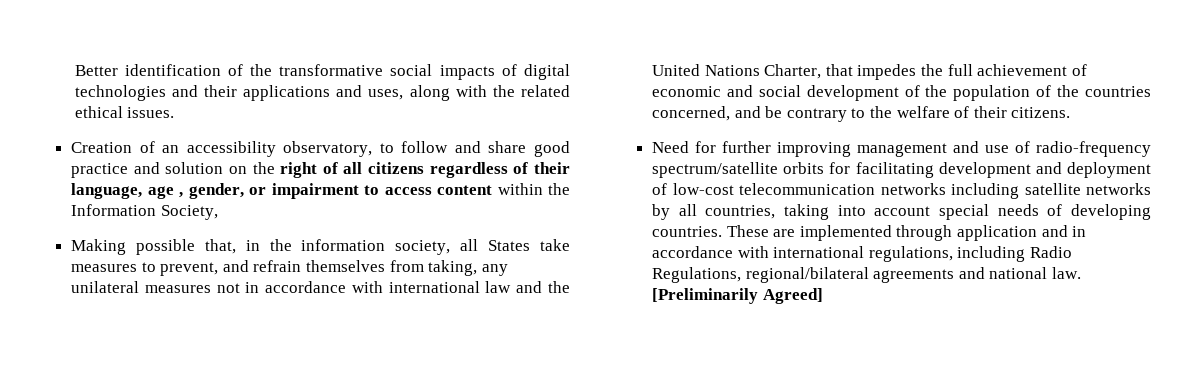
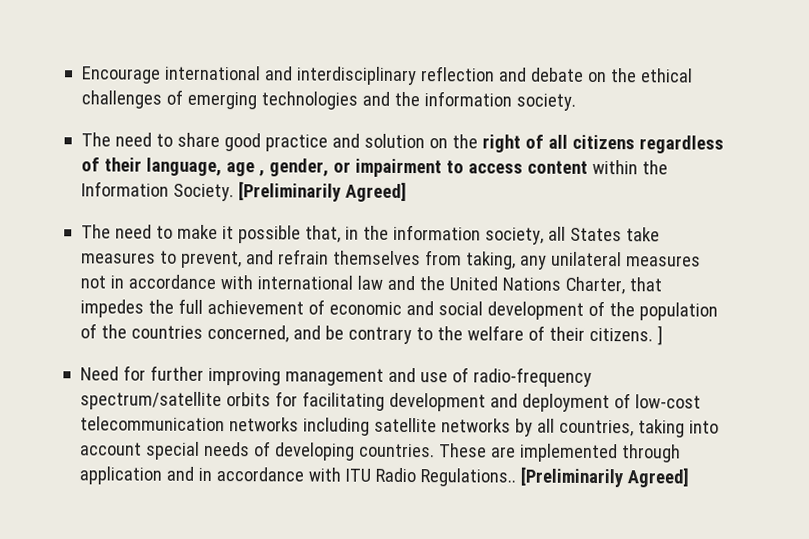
[74,64,570,80] [74,85,570,101] [74,106,175,118] [71,141,481,157] Better identification of the transformative social impacts of digital technologies and their applications and uses, along with the related ethical issues. // Creation of an accessibility observatory, to follow and -> [80,65,693,86] [80,89,576,111] [80,132,173,147] Encourage international and interdisciplinary reflection and debate on the ethical challenges of emerging technologies and the information society. // The need to
[160,205,218,220] [71,239,127,255] Society, // Making -> [172,181,407,203] [80,224,234,240] Society. [Preliminarily Agreed] // The need to make it
(1071, 112) none -> [656,325,663,346] ]
[773,246,1072,262] [652,267,1081,283] international regulations, including Radio Regulations, regional/bilateral agreements and national law. -> [344,467,516,487] ITU Radio Regulations..

